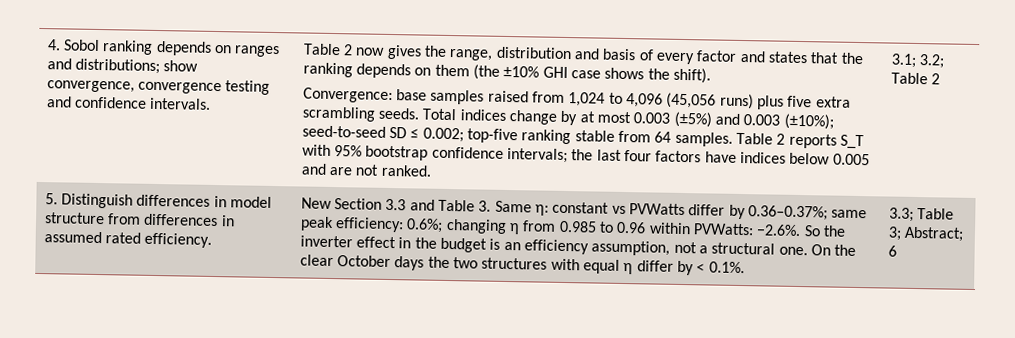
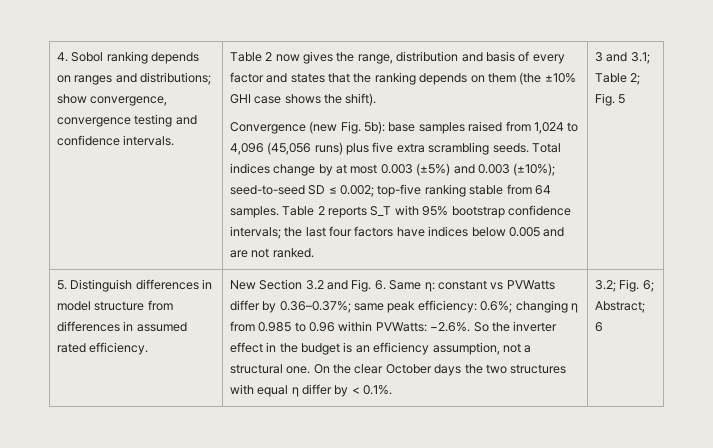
[302,87,393,104] Convergence: -> [229,121,386,134] Convergence (new Fig. 5b):
[890,53,946,69] [890,72,941,85] 3.1; 3.2; Table 2 -> [594,52,650,64] [594,73,641,85] [594,93,626,106] 3 and 3.1; Table 2; Fig. 5
[385,198,492,212] 3.3 and Table 3. -> [305,279,386,292] 3.2 and Fig. 6.
[888,207,955,222] [887,226,902,241] 3.3; Table 3; -> [594,279,654,292] 3.2; Fig. 6;

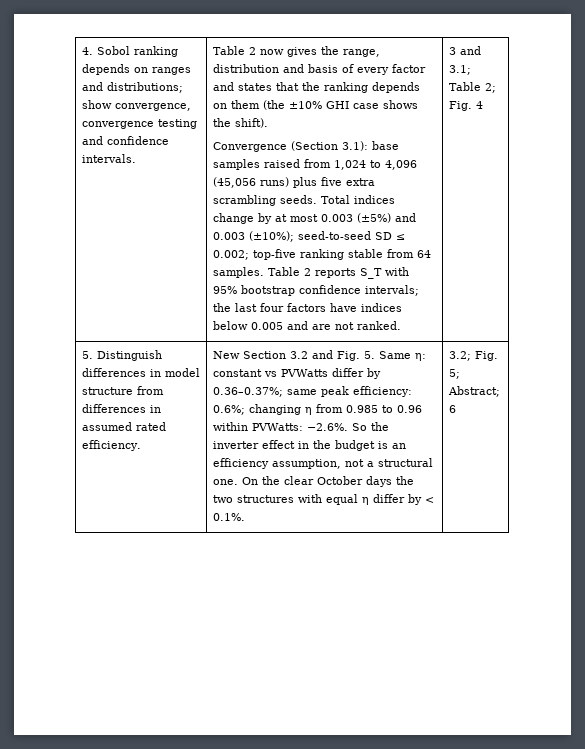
[309,121,386,134] (new Fig. 5b): -> [290,141,368,151] (Section 3.1):
[618,94,626,104] 5 -> [475,101,483,109] 4
[374,280,386,290] 6. -> [363,351,375,359] 5.
[642,280,654,292] 6; -> [448,369,460,379] 5;

